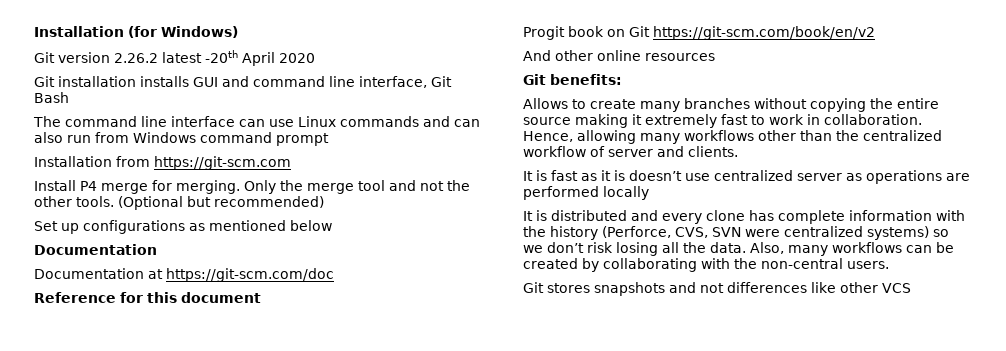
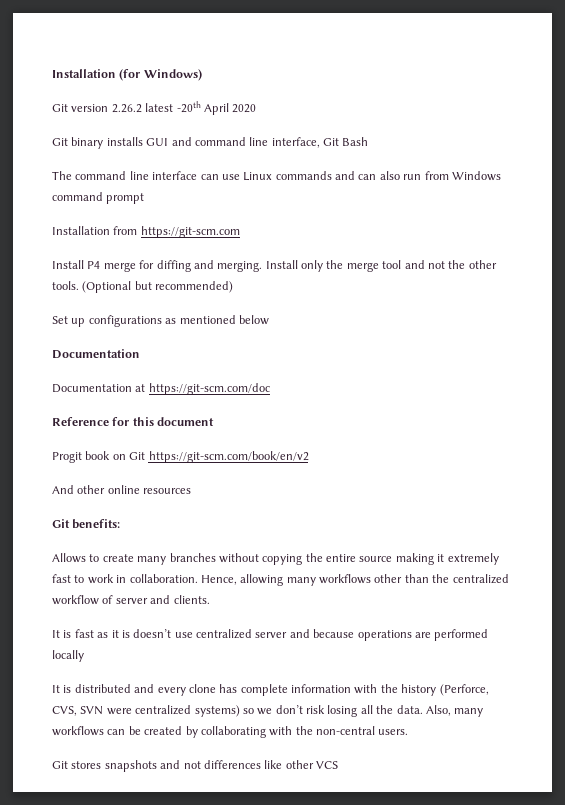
[58,76,136,87] installation -> [71,137,104,149] binary
[176,180,276,194] merging. Only -> [156,260,323,272] diffing and merging. Install only
[846,173,862,181] as -> [289,629,355,638] and because

